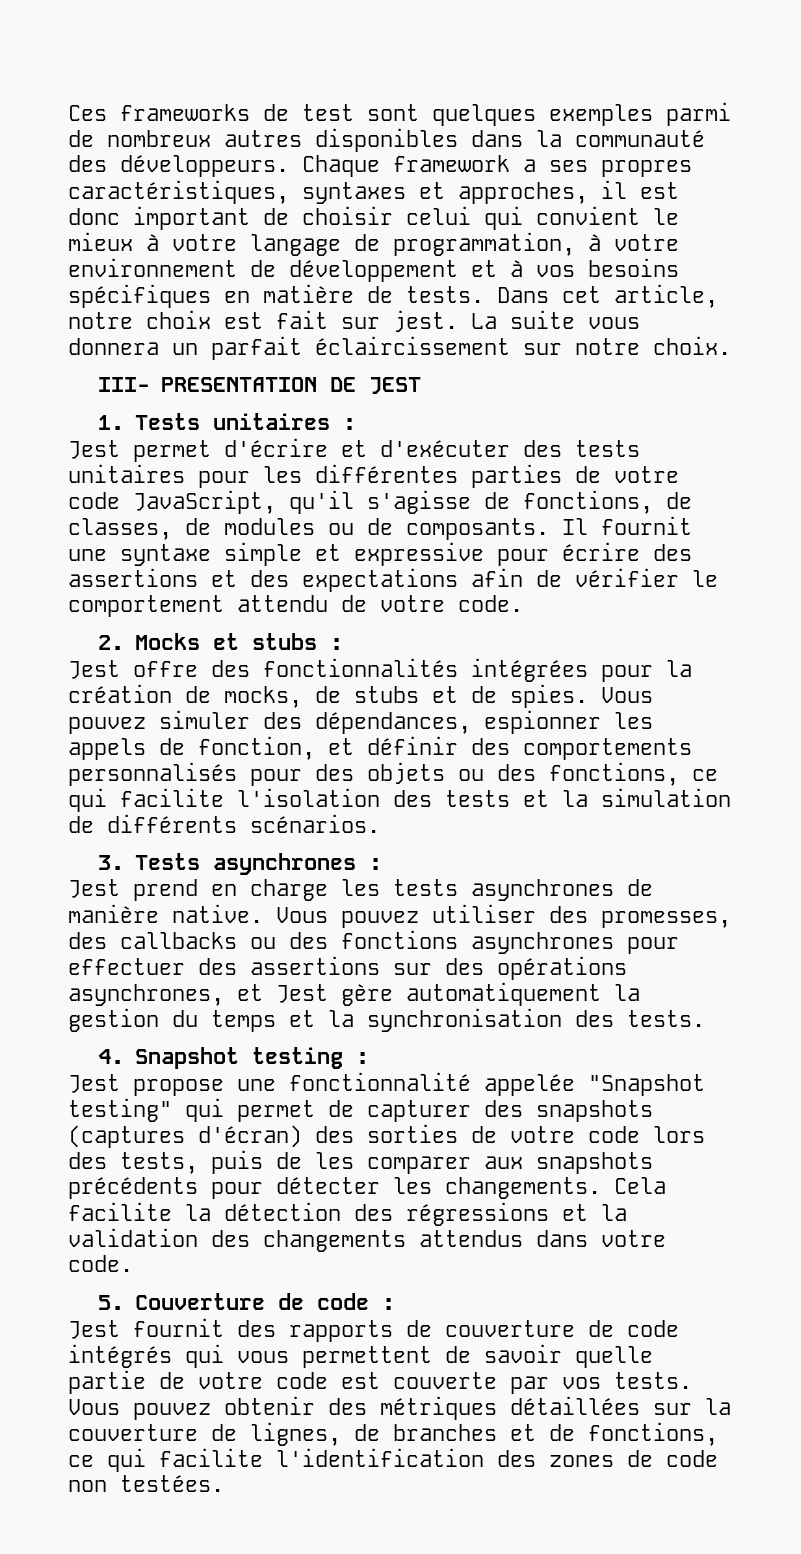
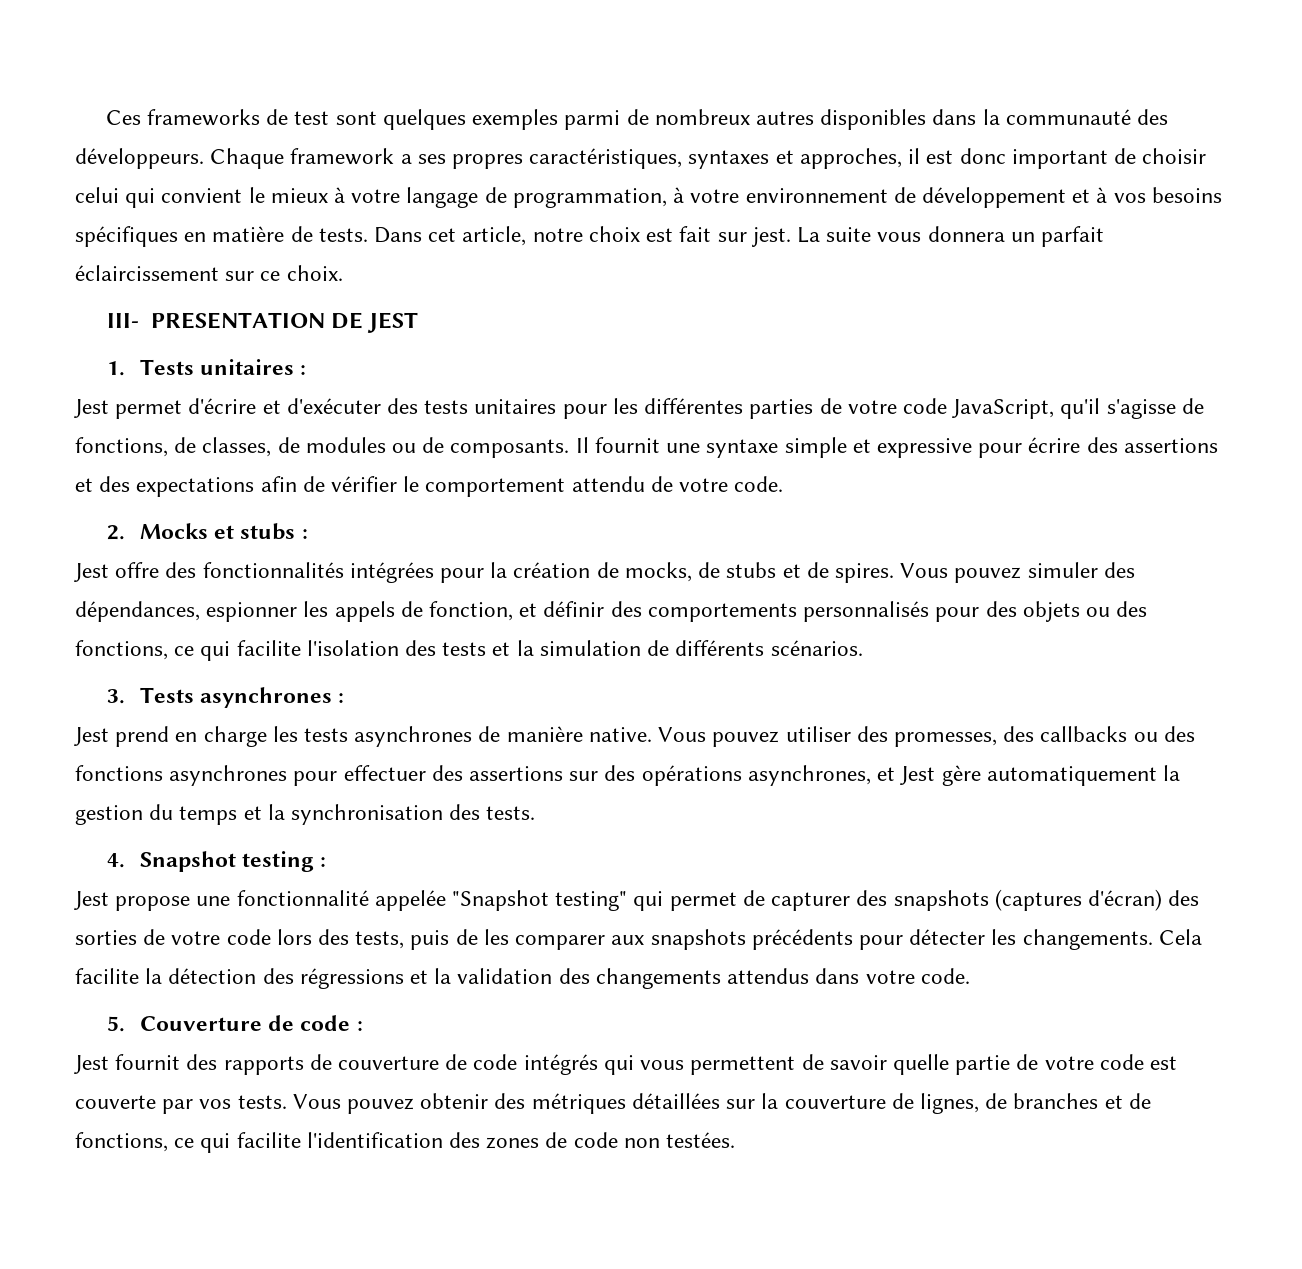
[575,338,640,355] notre -> [260,271,281,281] ce
[510,684,588,708] spies. -> [834,563,894,583] spires.

